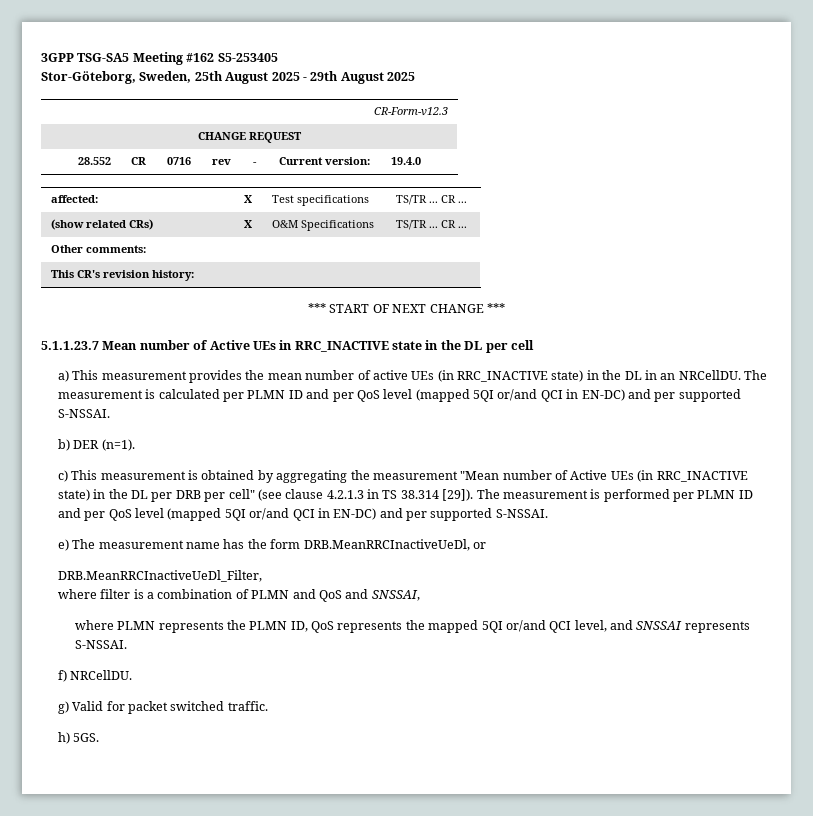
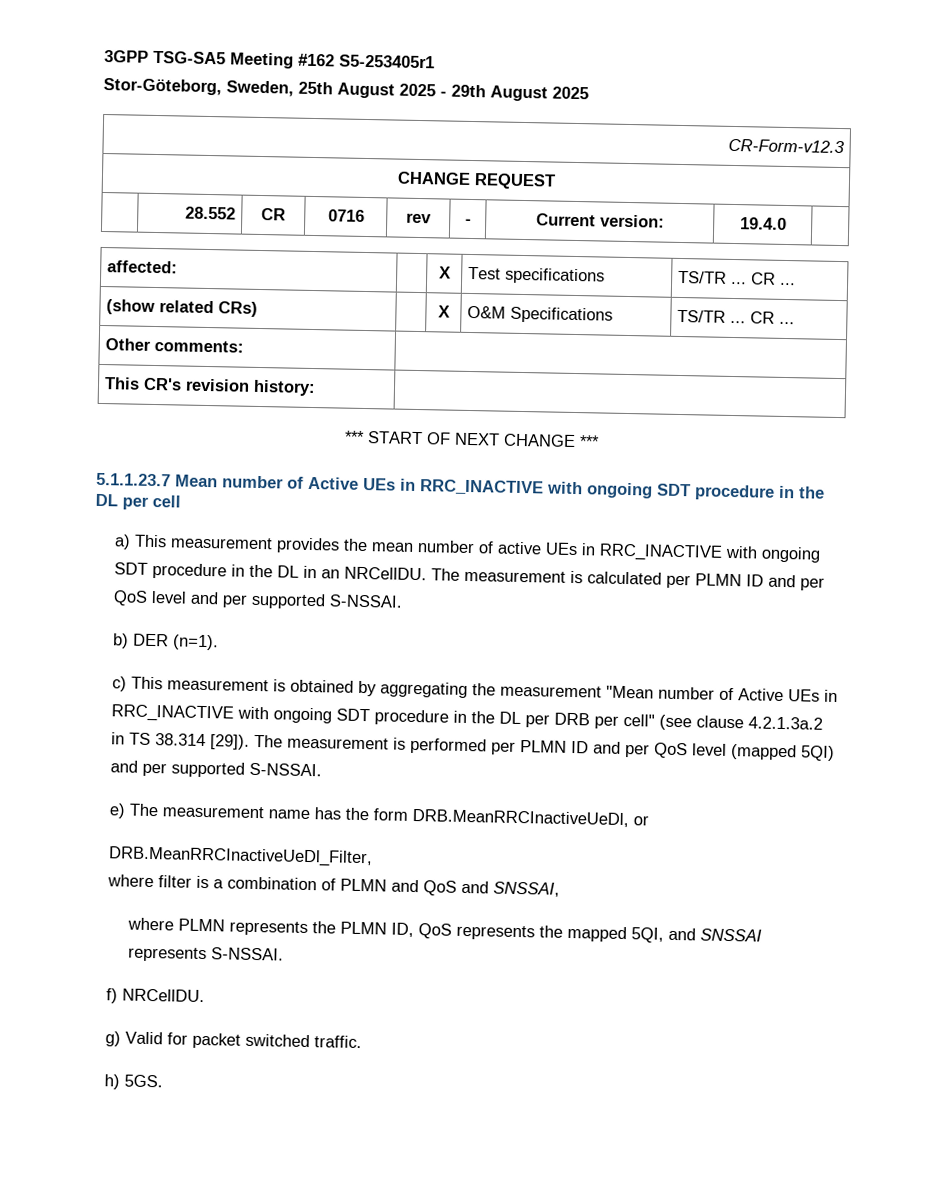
[217,53,278,62] S5-253405 -> [339,54,435,69] S5-253405r1
[392,341,422,350] state -> [547,481,775,501] with ongoing SDT procedure
[437,370,584,382] (in RRC_INACTIVE state) -> [581,543,822,563] [114,562,228,580] in RRC_INACTIVE with ongoing SDT procedure
[415,389,625,402] (mapped 5QI or/and QCI in EN-DC) -> (188, 597) none
[637,470,748,482] [57,489,90,501] (in RRC_INACTIVE state) -> [824,689,839,703] [111,704,450,726] in RRC_INACTIVE with ongoing SDT procedure
[326,490,364,499] 4.2.1.3 -> [748,716,824,730] 4.2.1.3a.2
[224,508,377,521] 5QI or/and QCI in EN-DC) -> [800,745,836,762] 5QI)
[481,620,607,633] 5QI or/and QCI level, -> [630,927,664,943] 5QI,

